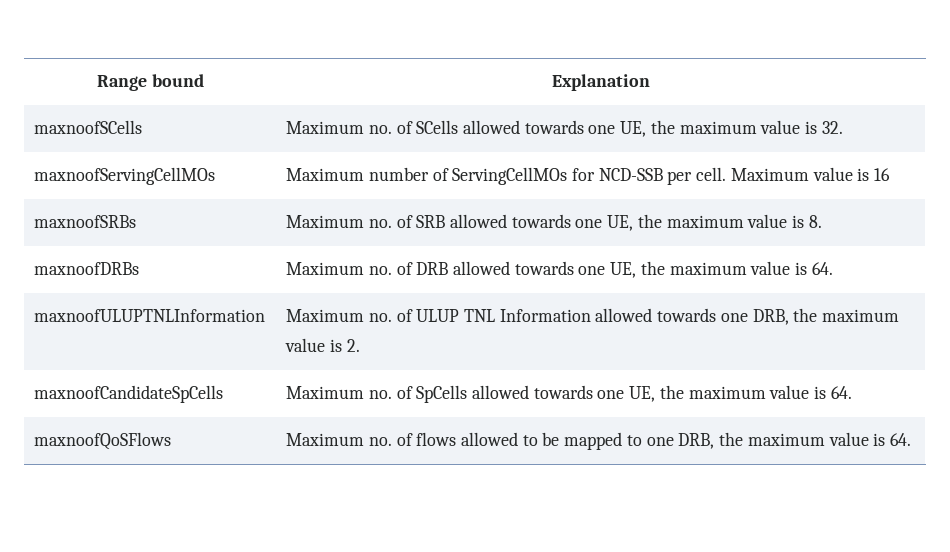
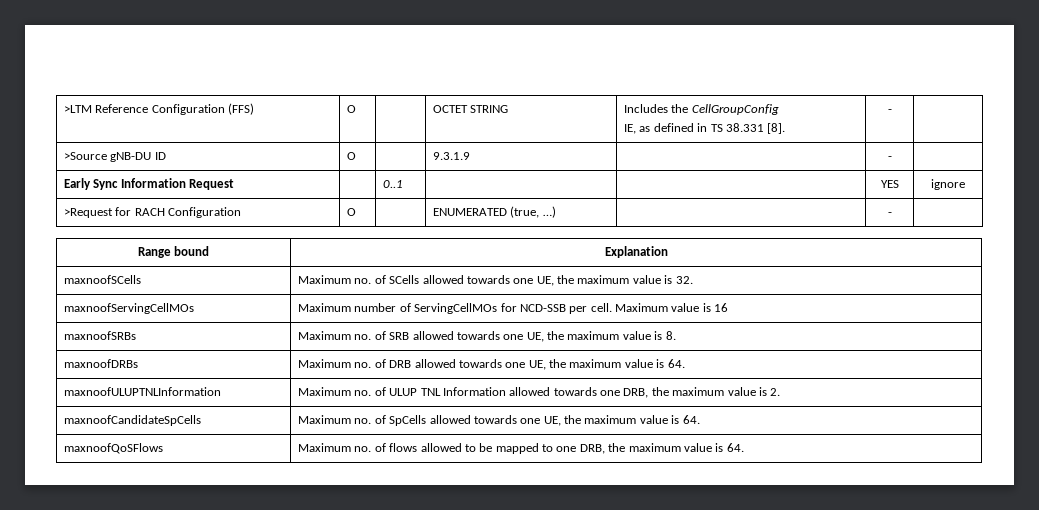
(97, 83) none -> [64,103,255,115] [347,105,357,113] [433,105,509,113] [624,104,779,115] [624,123,786,134] [887,109,892,113] [64,152,166,162] [347,152,357,160] [433,152,471,160] [887,156,892,160] [64,178,235,190] [383,180,404,188] [880,180,899,188] [931,179,965,190] [64,207,242,218] [347,208,357,216] [433,206,556,218] [887,212,892,216] >LTM Reference Configuration (FFS) | O | | OCTET STRING | Includes the CellGroupConfig // IE, as defined in TS 38.331 [8]. | - | // >Source gNB-DU ID | O | | 9.3.1.9 | | - | // Early Sync Information Request | | 0..1 | | | YES | ignore // >Request for RACH Configuration | O | | ENUMERATED (true, …) | | - | //

